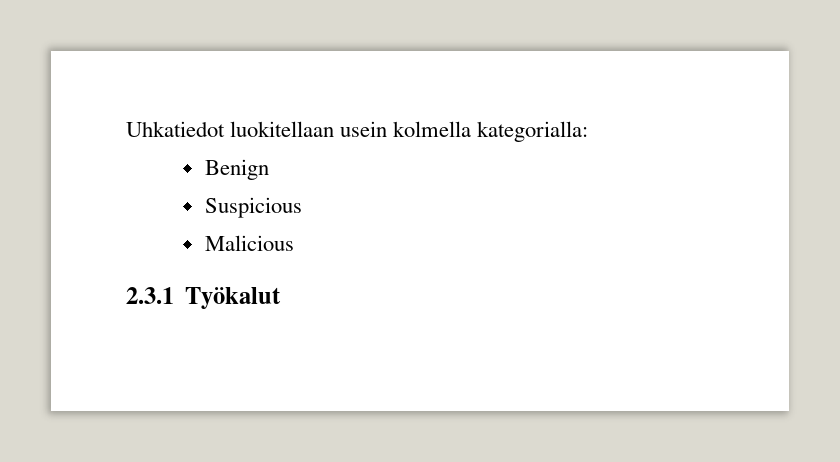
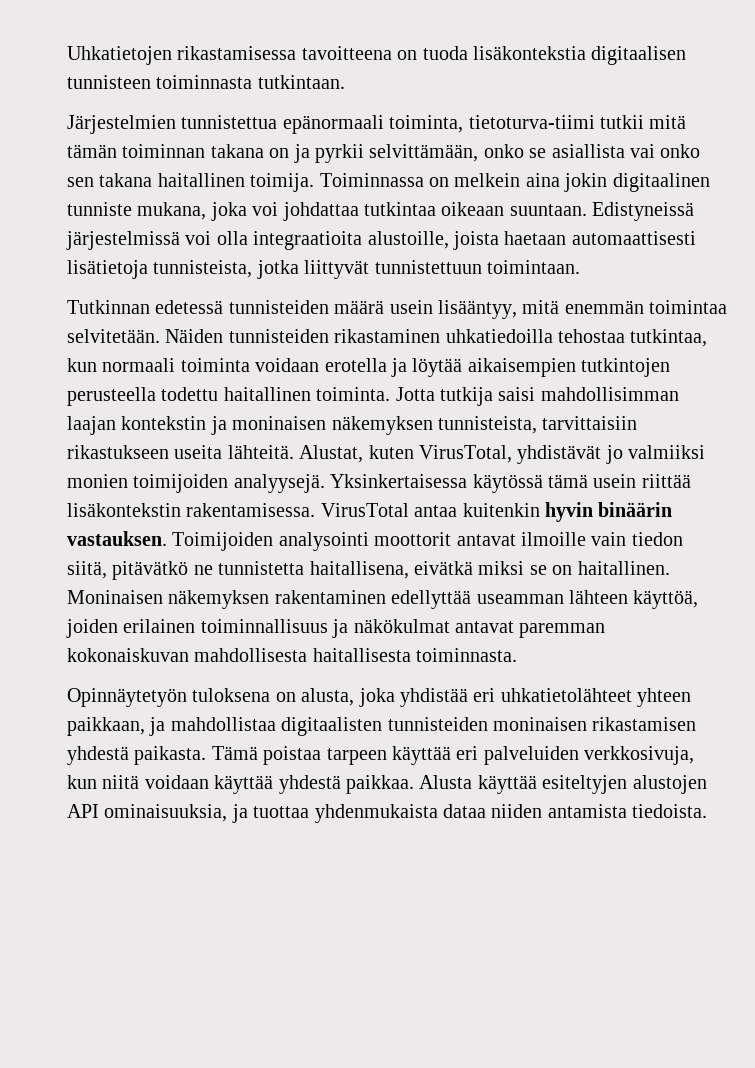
[126,121,589,142] [204,159,269,180] [204,197,302,218] [204,235,294,251] [126,287,282,309] Uhkatiedot luokitellaan usein kolmella kategorialla: // Benign // Suspicious // Malicious // 2.3.1 Työkalut -> [67,46,687,65] [67,75,345,89] [67,115,687,134] [67,144,701,163] [67,173,710,192] [67,202,695,221] [66,231,696,250] [67,260,580,279] [67,300,728,319] [67,329,708,347] [67,358,671,377] [67,387,679,406] [67,416,638,435] [67,445,706,464] [67,474,691,493] [67,502,673,522] [67,531,683,551] [67,561,670,580] [67,590,699,609] [66,619,606,638] [67,648,518,662] [67,688,692,707] [67,717,697,736] [67,746,695,765] [67,775,707,794] [67,804,708,823] Uhkatietojen rikastamisessa tavoitteena on tuoda lisäkontekstia digitaalisen tunnisteen toiminnasta tutkintaan. // Järjestelmien tunnistettua epänormaali toiminta, tietoturva-tiimi tutkii mitä tämän toiminnan takana on ja pyrkii selvittämään, onko se asiallista vai onko sen takana haitallinen toimija. Toiminnassa on melkein aina jokin digitaalinen tunniste mukana, joka voi johdattaa tutkintaa oikeaan suuntaan. Edistyneissä järjestelmissä voi olla integraatioita alustoille, joista haetaan automaattisesti lisätietoja tunnisteista, jotka liittyvät tunnistettuun toimintaan. // Tutkinnan edetessä tunnisteiden määrä usein lisääntyy, mitä enemmän toimintaa selvitetään. Näiden tunnisteiden rikastaminen uhkatiedoilla tehostaa tutkintaa, kun normaali toiminta voidaan erotella ja löytää aikaisempien tutkintojen perusteella todettu haitallinen toiminta. Jotta tutkija saisi mahdollisimman laajan kontekstin ja moninaisen näkemyksen tunnisteista, tarvittaisiin rikastukseen useita lähteitä. Alustat, kuten VirusTotal, yhdistävät jo valmiiksi monien toimijoiden analyysejä. Yksinkertaisessa käytössä tämä usein riittää lisäkontekstin rakentamisessa. VirusTotal antaa kuitenkin hyvin binäärin vastauksen. Toimijoiden analysointi moottorit antavat ilmoille vain tiedon siitä, pitävätkö ne tunnistetta haitallisena, eivätkä miksi se on haitallinen. Moninaisen näkemyksen rakentaminen edellyttää useamman lähteen käyttöä, joiden erilainen toiminnallisuus ja näkökulmat antavat paremman kokonaiskuvan mahdollisesta haitallisesta toiminnasta. // Opinnäytetyön tuloksena on alusta, joka yhdistää eri uhkatietolähteet yhteen paikkaan, ja mahdollistaa digitaalisten tunnisteiden moninaisen rikastamisen yhdestä paikasta. Tämä poistaa tarpeen käyttää eri palveluiden verkkosivuja, kun niitä voidaan käyttää yhdestä paikkaa. Alusta käyttää esiteltyjen alustojen API ominaisuuksia, ja tuottaa yhdenmukaista dataa niiden antamista tiedoista.

